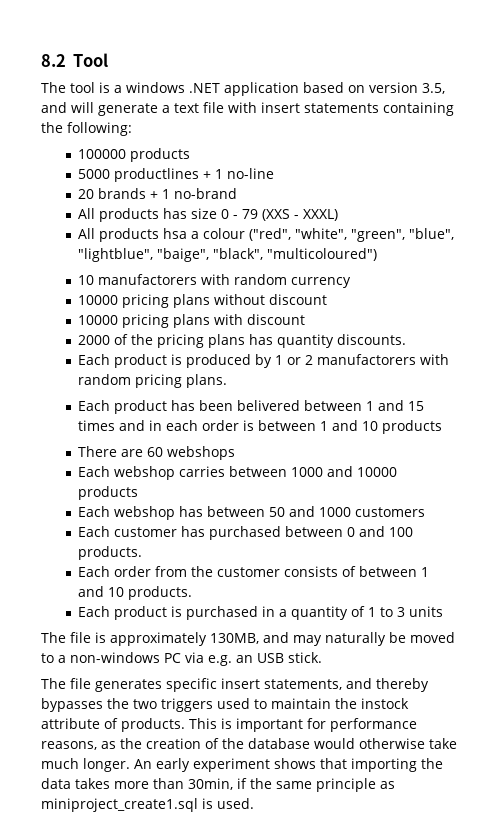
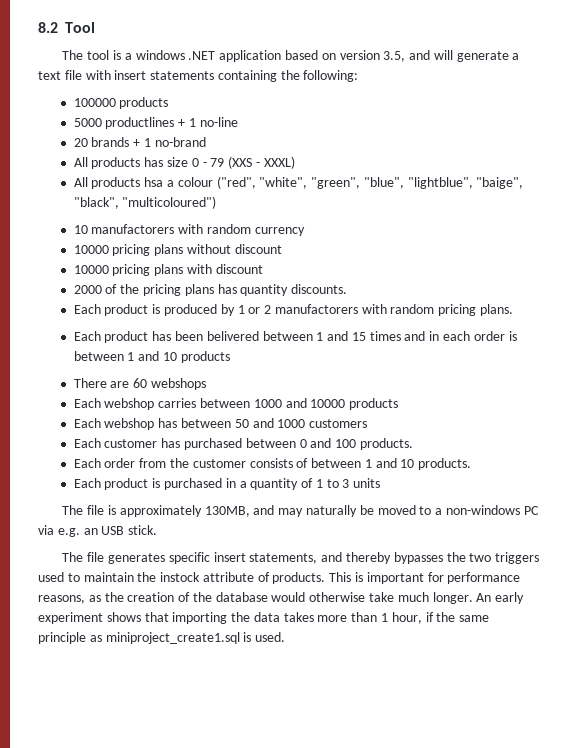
[188,778,233,790] 30min, -> [381,612,422,624] 1 hour,

